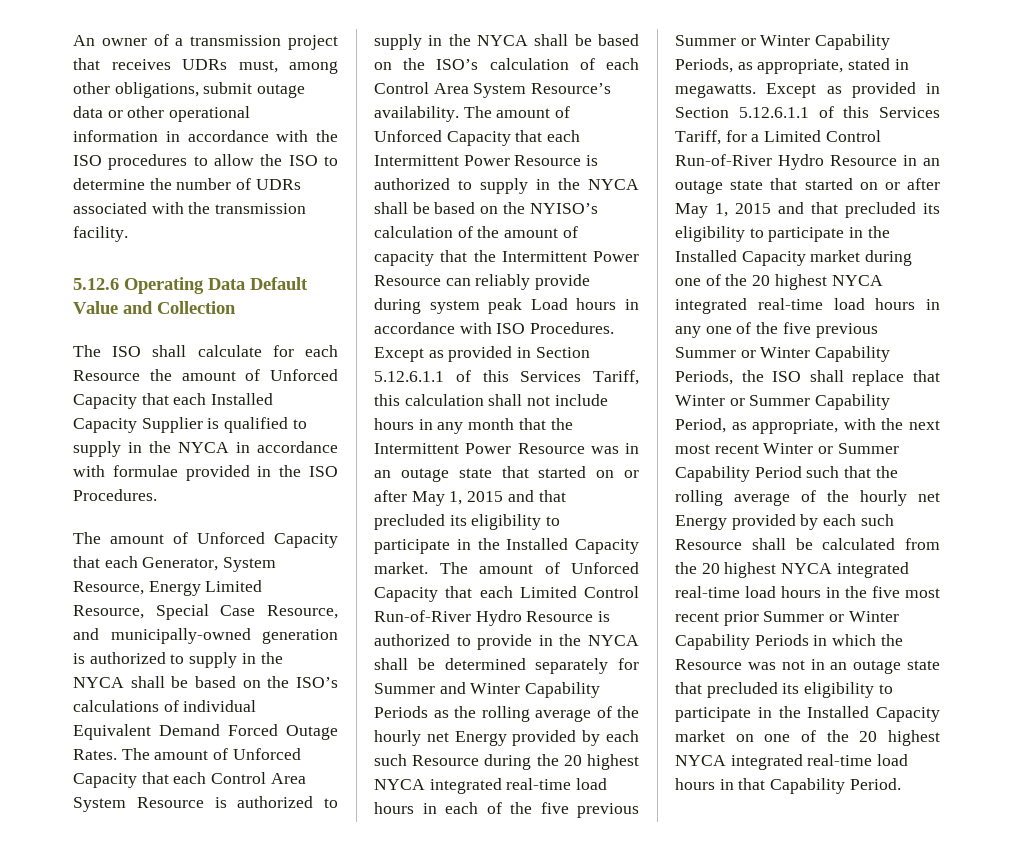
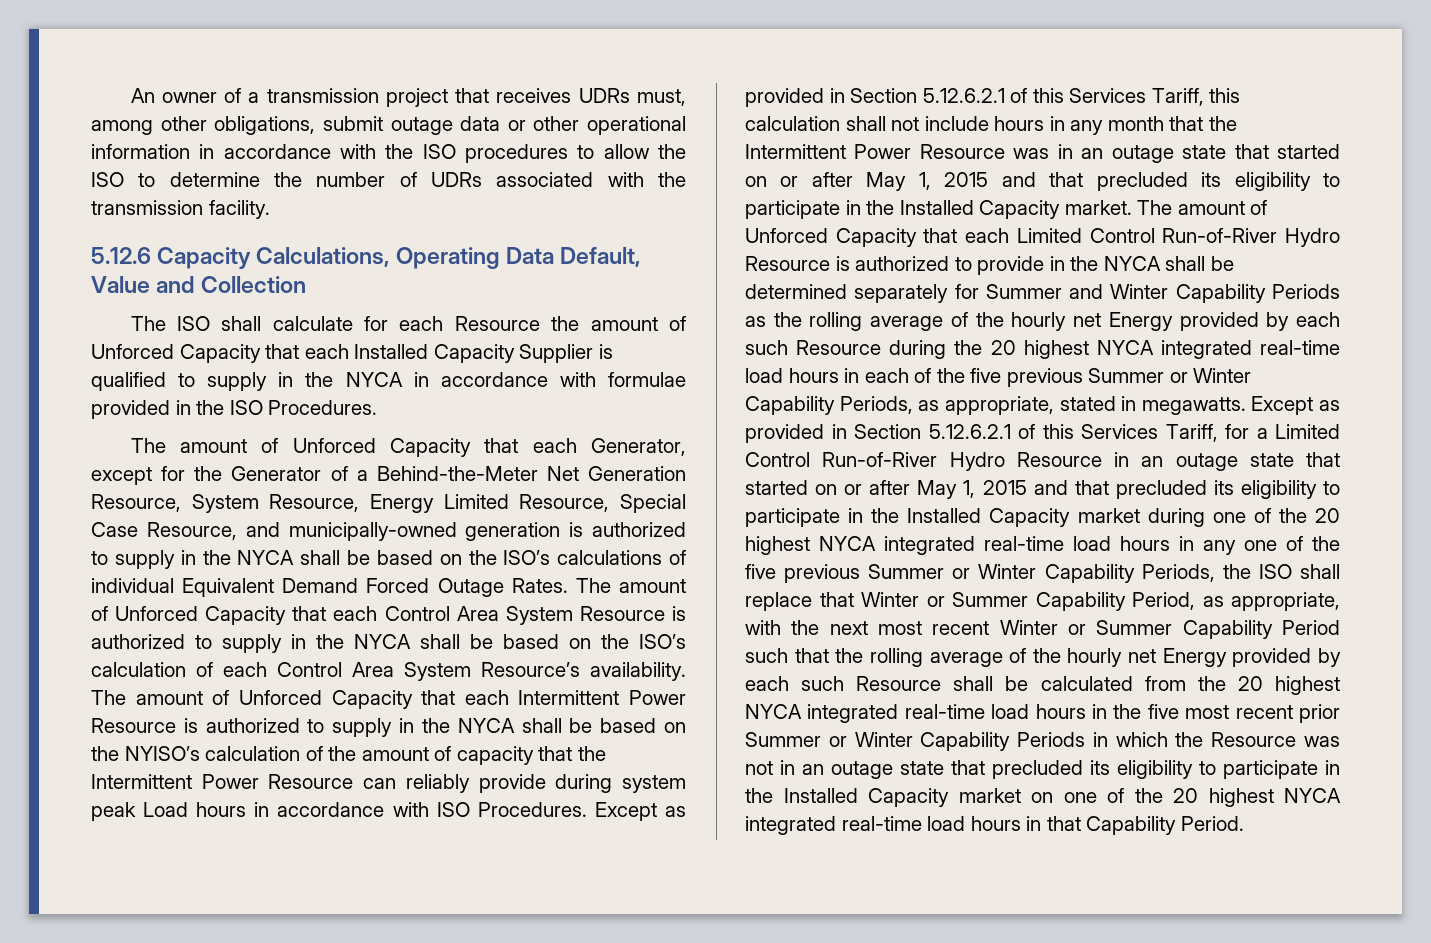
(119, 284) none -> [157,247,390,269] Capacity Calculations,
[250,277,308,290] Default -> [560,247,641,267] Default,
(219, 564) none -> [91,466,686,485] [91,494,181,512] except for the Generator of a Behind-the-Meter Net Generation Resource,
[374,371,444,382] 5.12.6.1.1 -> [922,88,1005,103] 5.12.6.2.1
[738,107,809,118] 5.12.6.1.1 -> [928,424,1011,439] 5.12.6.2.1

